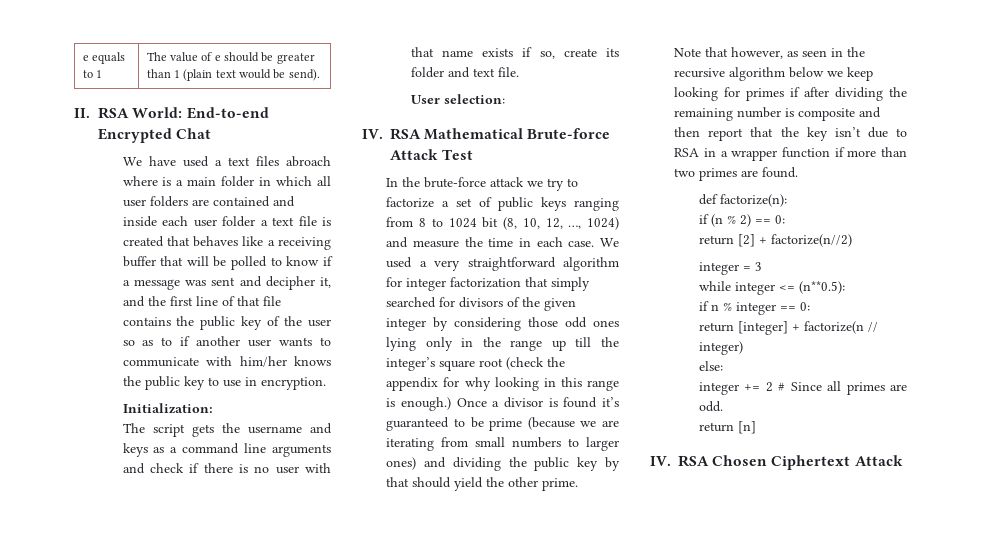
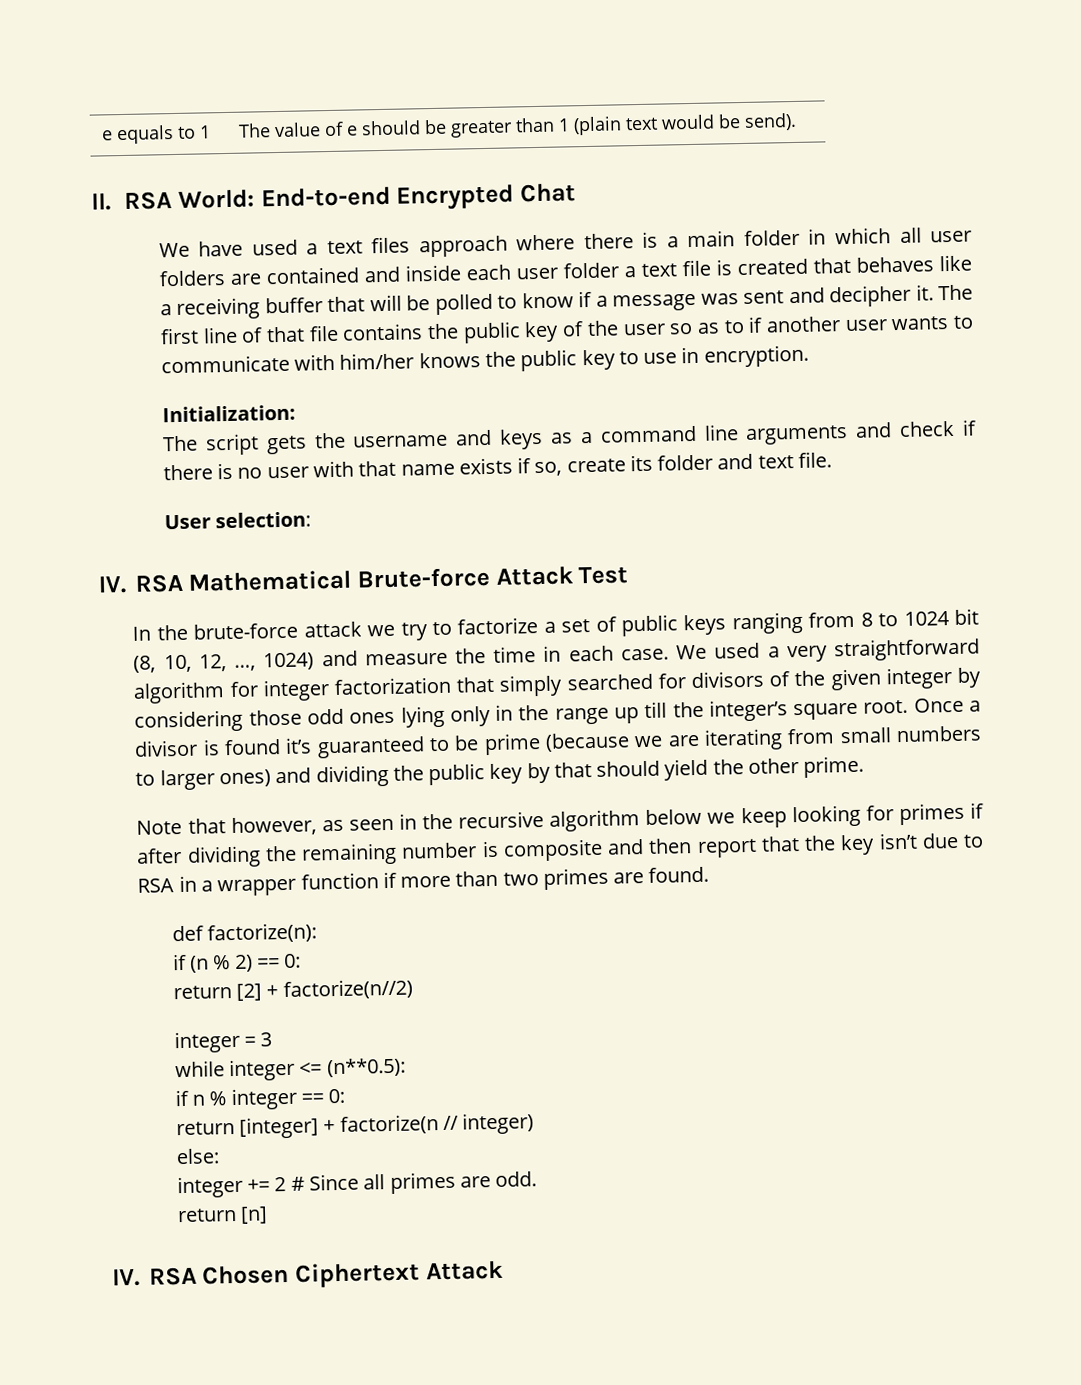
[286,156,331,167] [122,176,158,186] abroach where -> [418,233,634,258] approach where there
[319,277,331,288] [122,296,166,307] it, and the -> [915,284,973,301] it. The
[479,357,566,370] [386,377,619,391] [386,397,451,411] root (check the appendix for why looking in this range is enough.) -> [863,699,909,714] root.

